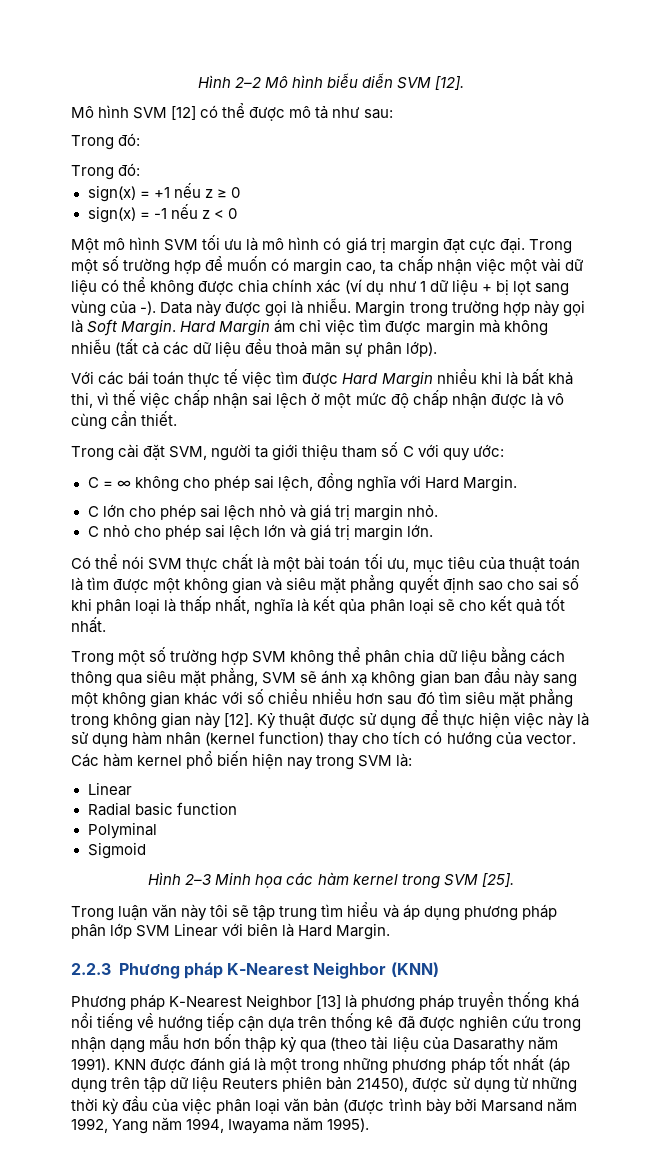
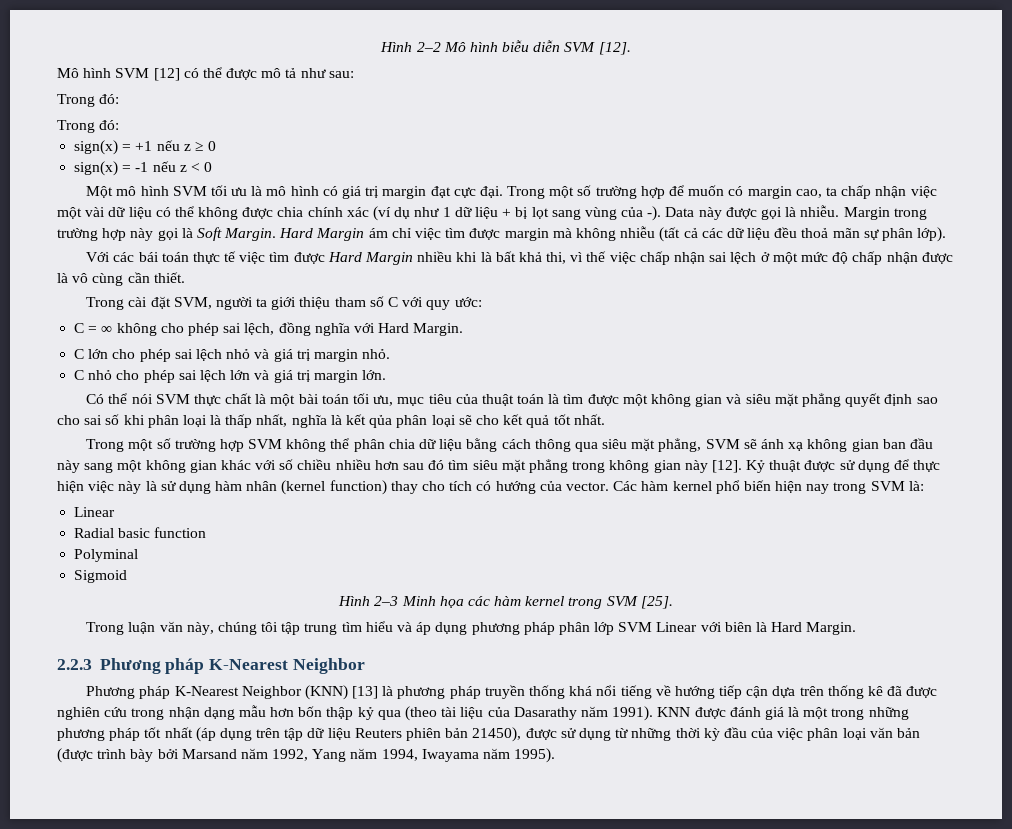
[181,904,250,921] này tôi sẽ -> [186,622,279,635] này, chúng tôi
[390,962,439,977] [71,994,313,1011] (KNN) // Phương pháp K-Nearest Neighbor -> [86,685,348,700] // Phương pháp K-Nearest Neighbor (KNN)

